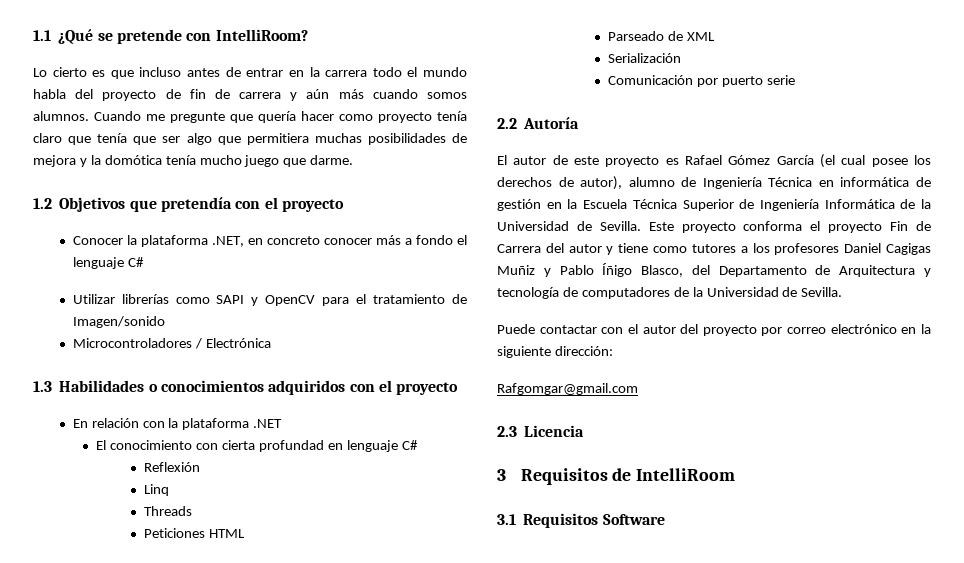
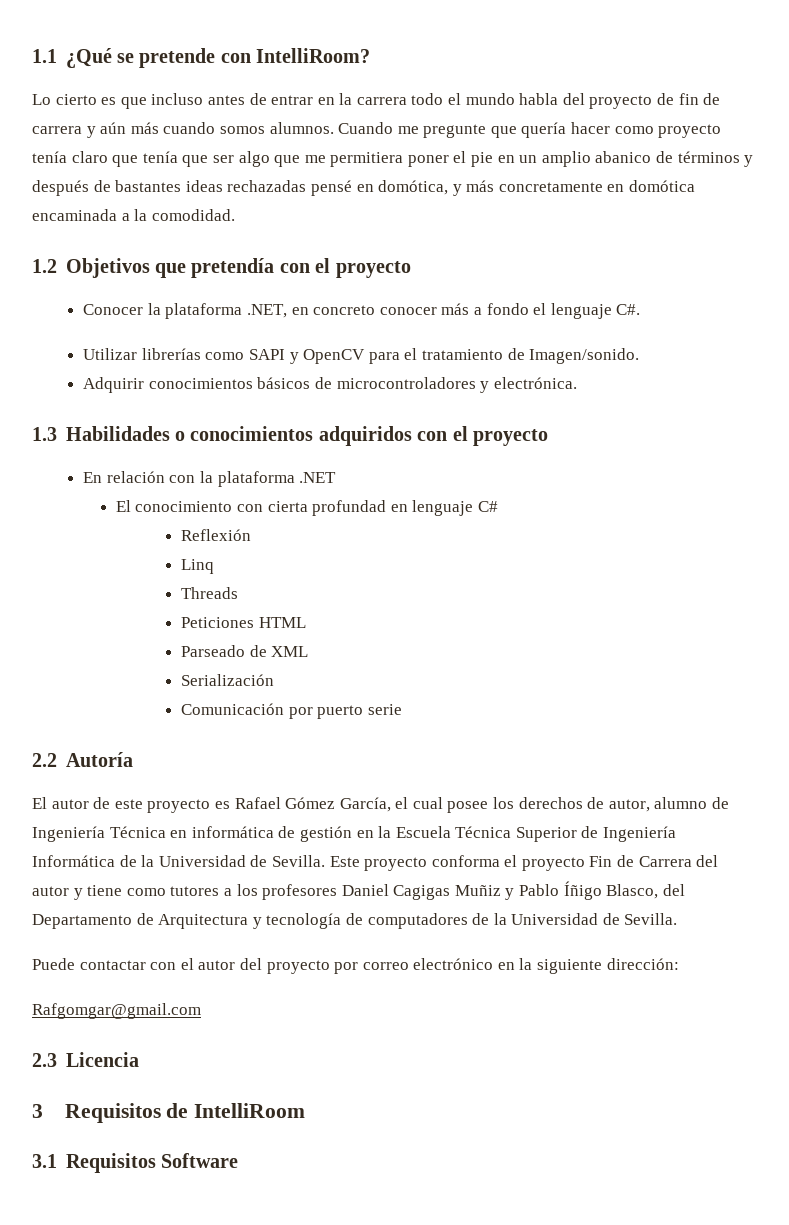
[246,133,468,145] [33,155,354,167] permitiera muchas posibilidades de mejora y la domótica tenía mucho juego que darme. -> [304,151,754,167] [32,180,696,196] [32,209,235,221] me permitiera poner el pie en un amplio abanico de términos y después de bastantes ideas rechazadas pensé en domótica, y más concretamente en domótica encaminada a la comodidad.
[127,257,144,267] C# -> [616,304,641,315] C#.
[72,316,165,328] [72,338,271,349] Imagen/sonido // Microcontroladores / Electrónica -> [529,348,640,364] [83,377,577,393] Imagen/sonido. // Adquirir conocimientos básicos de microcontroladores y electrónica.
[776,154,835,168] García (el -> [339,797,409,812] García, el
[580,176,623,190] autor), -> [608,799,650,812] autor,

